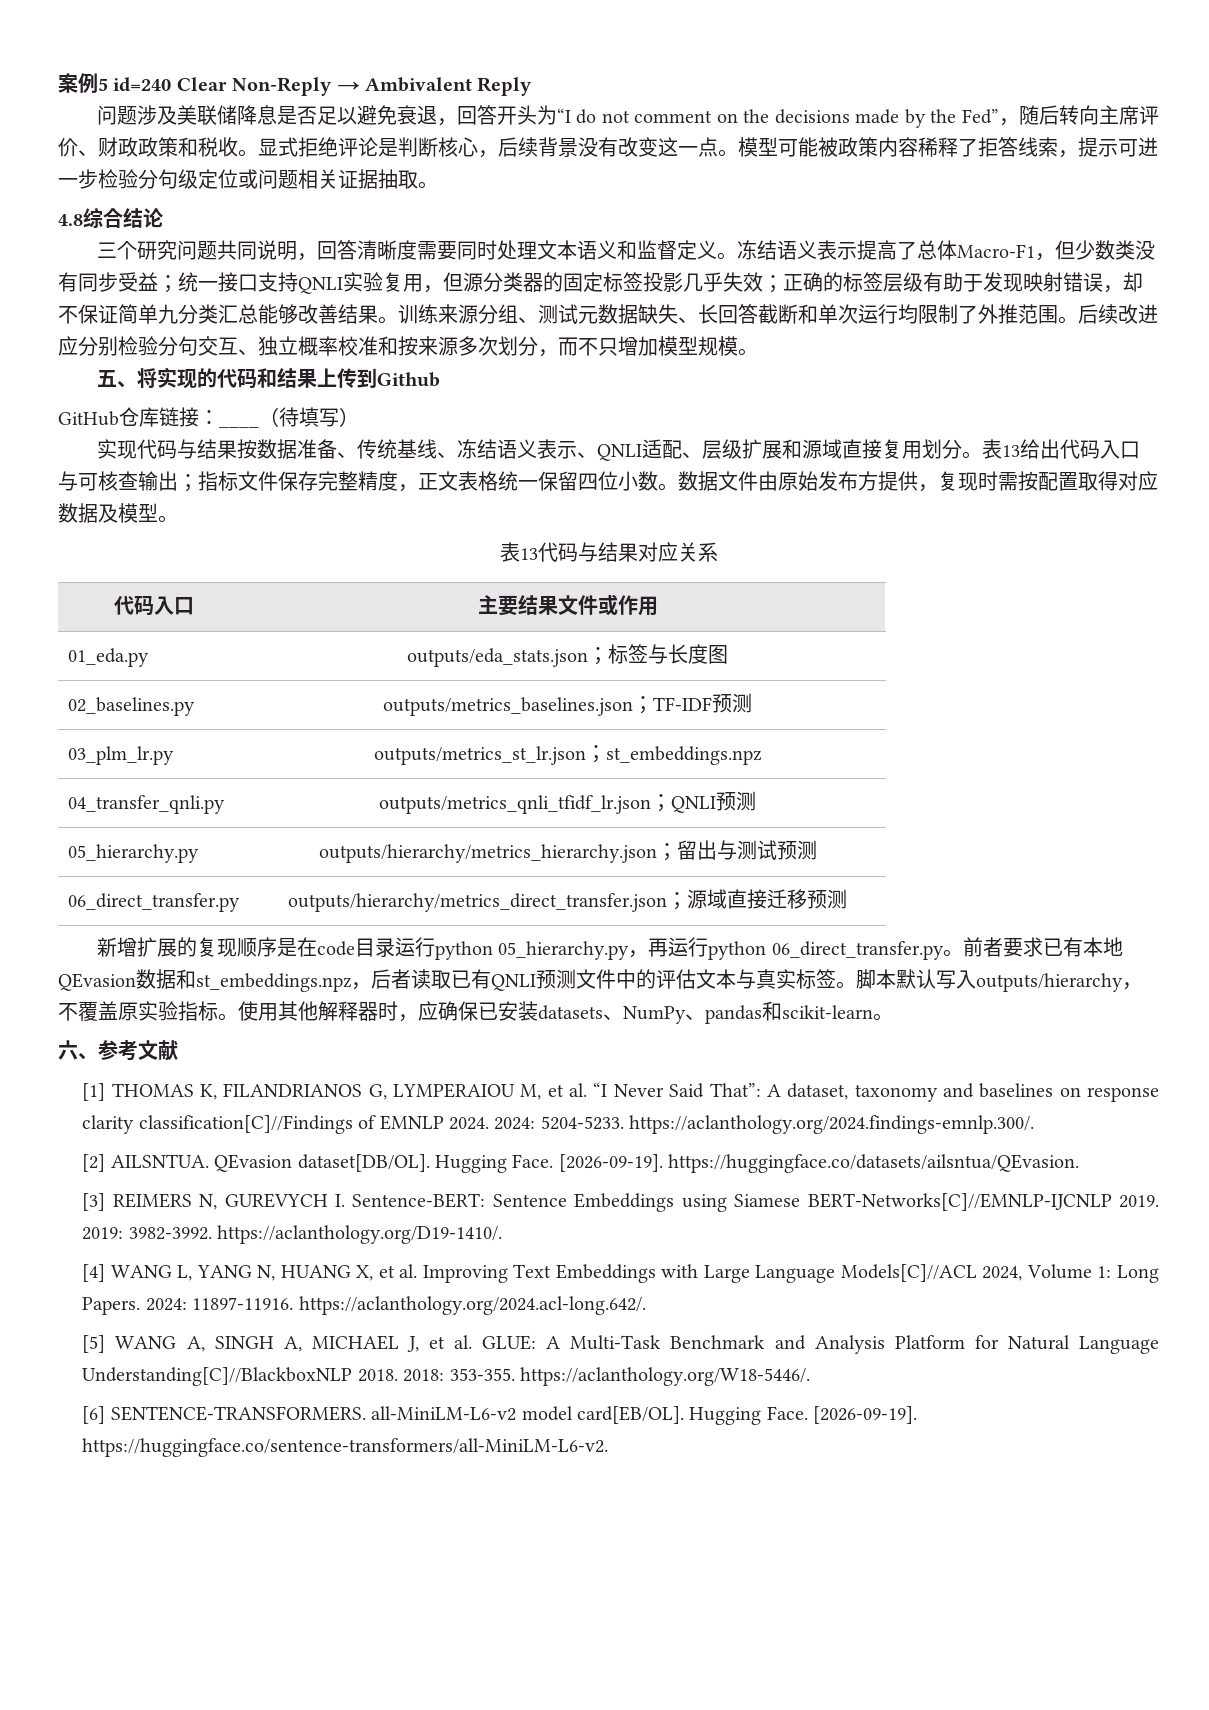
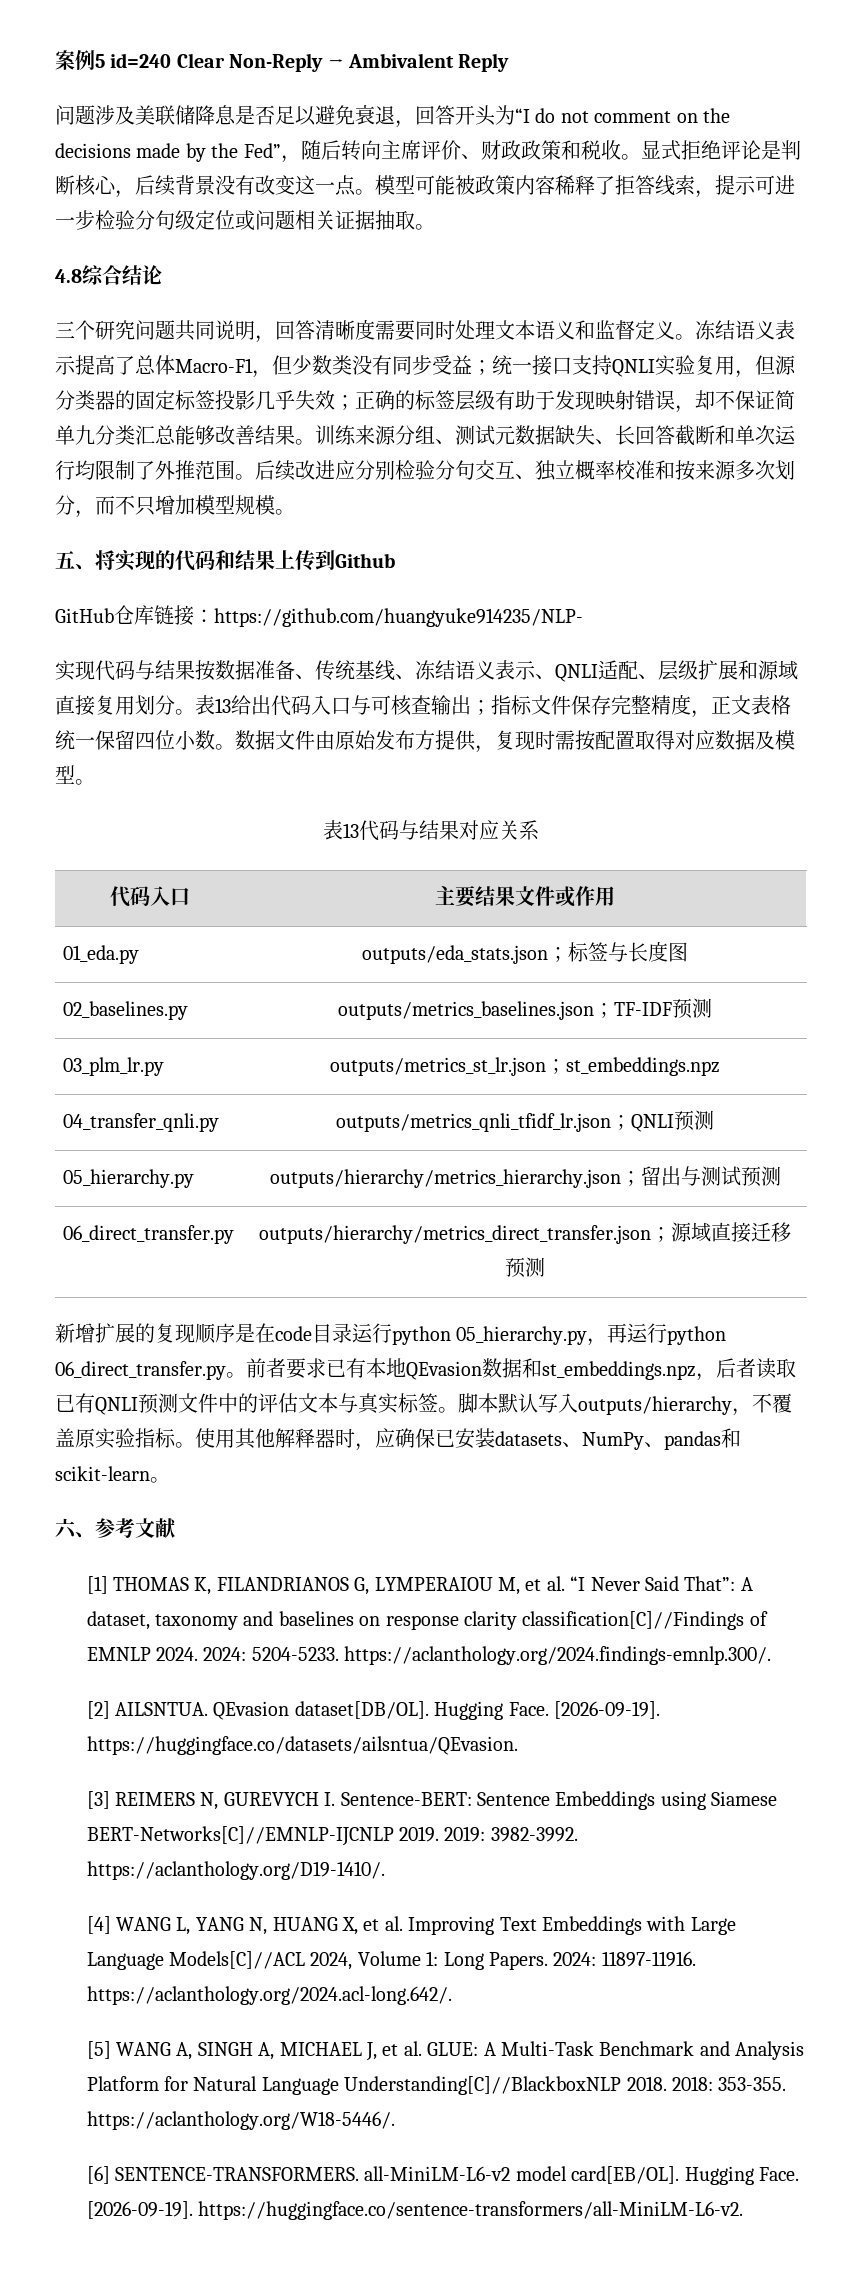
[219,407,359,428] ____（待填写） -> [214,608,583,627] https://github.com/huangyuke914235/NLP-

